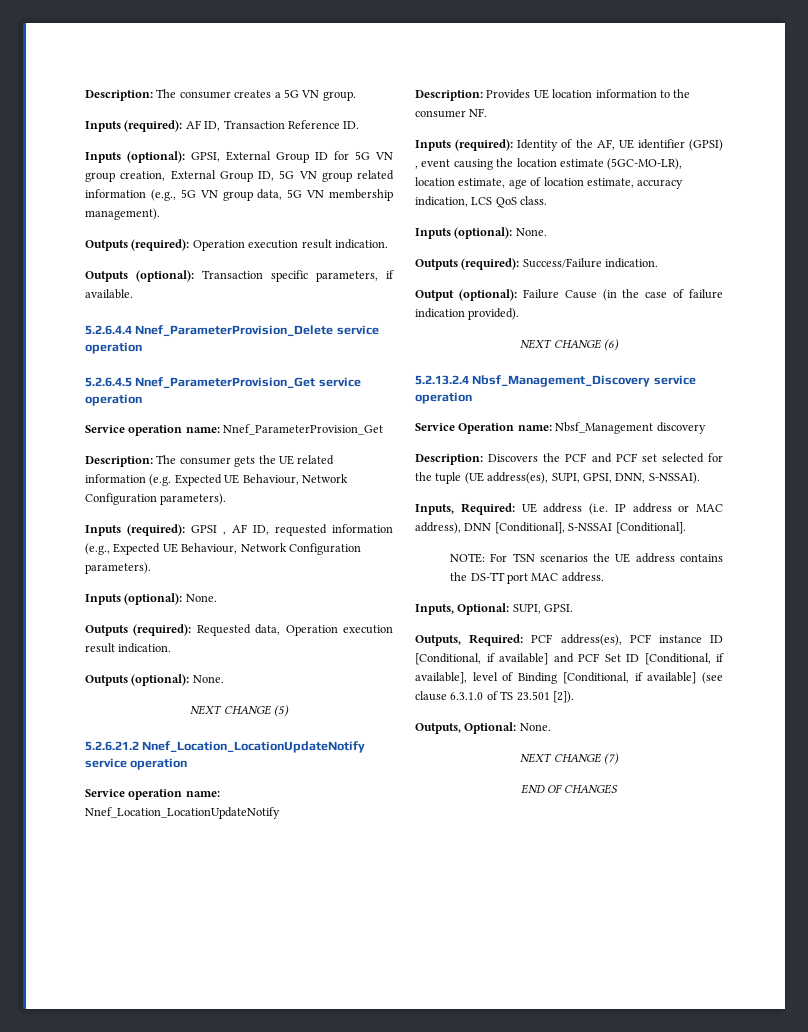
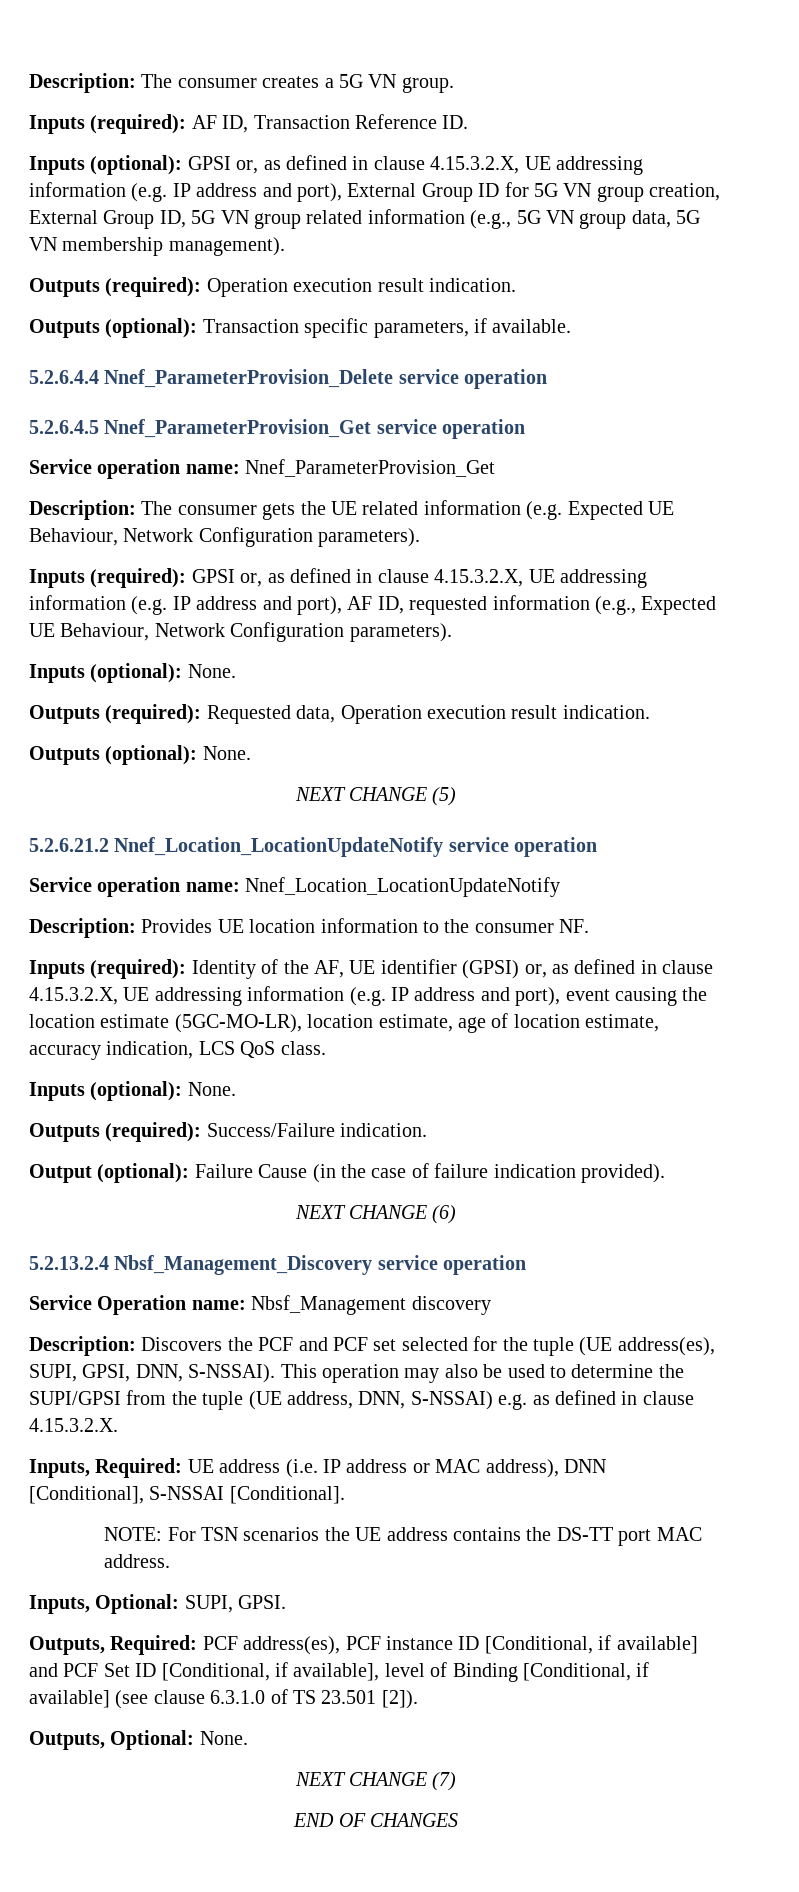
[191,152,220,162] GPSI, -> [187,155,643,175] [29,182,342,202] GPSI or, as defined in clause 4.15.3.2.X, UE addressing information (e.g. IP address and port),
[223,531,226,535] , -> [240,568,647,588] [29,595,342,615] or, as defined in clause 4.15.3.2.X, UE addressing information (e.g. IP address and port),
[415,165,418,169] , -> [524,959,714,978] [29,986,561,1006] or, as defined in clause 4.15.3.2.X, UE addressing information (e.g. IP address and port),
(700, 478) none -> [280,1364,684,1383] [29,1390,694,1410] [29,1418,118,1432] This operation may also be used to determine the SUPI/GPSI from the tuple (UE address, DNN, S-NSSAI) e.g. as defined in clause 4.15.3.2.X.

